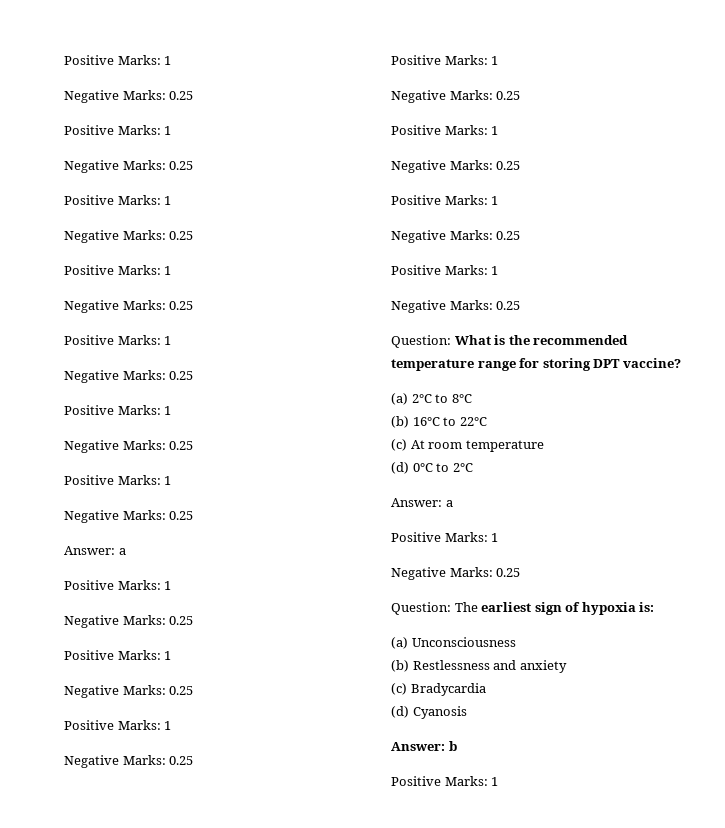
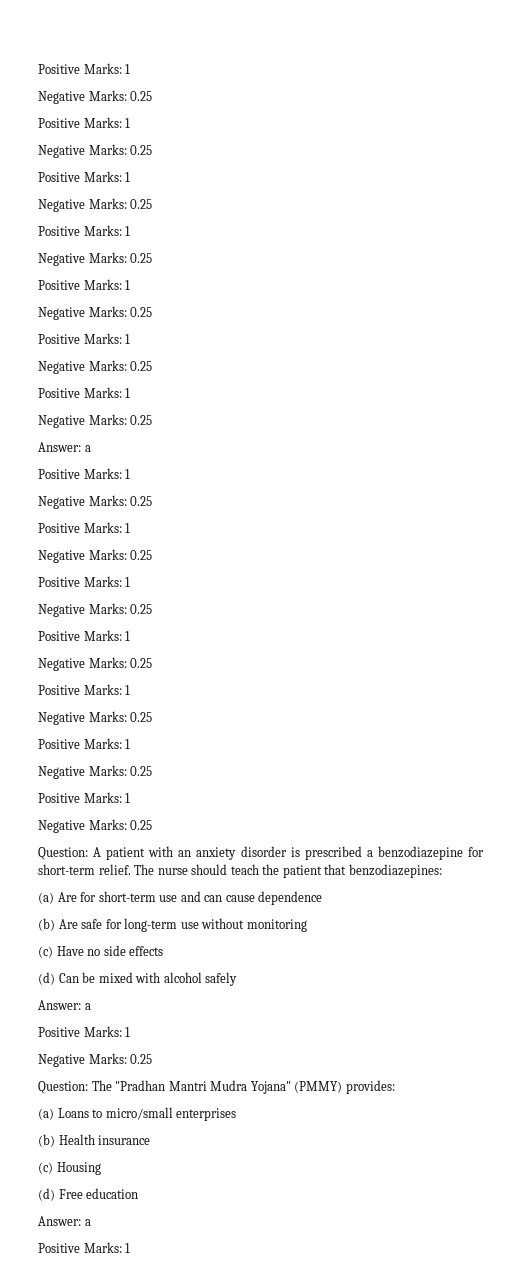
[454,335,629,345] [391,358,681,371] [391,393,472,405] [391,416,487,428] [391,439,544,452] [391,462,473,474] What is the recommended temperature range for storing DPT vaccine? // (a) 2°C to 8°C // (b) 16°C to 22°C // (c) At room temperature // (d) 0°C to 2°C -> [93,846,484,860] [38,864,442,878] [38,891,323,905] [38,918,307,932] [38,945,164,958] [38,972,238,986] A patient with an anxiety disorder is prescribed a benzodiazepine for short-term relief. The nurse should teach the patient that benzodiazepines: // (a) Are for short-term use and can cause dependence // (b) Are safe for long-term use without monitoring // (c) Have no side effects // (d) Can be mixed with alcohol safely
[481,602,655,615] [391,637,516,649] [391,660,567,673] [391,683,486,696] [391,706,467,719] [391,741,457,751] earliest sign of hypoxia is: // (a) Unconsciousness // (b) Restlessness and anxiety // (c) Bradycardia // (d) Cyanosis // Answer: b -> [115,1080,395,1094] [38,1107,237,1121] [38,1134,151,1147] [38,1162,101,1175] [38,1188,139,1201] [38,1216,91,1226] "Pradhan Mantri Mudra Yojana" (PMMY) provides: // (a) Loans to micro/small enterprises // (b) Health insurance // (c) Housing // (d) Free education // Answer: a

